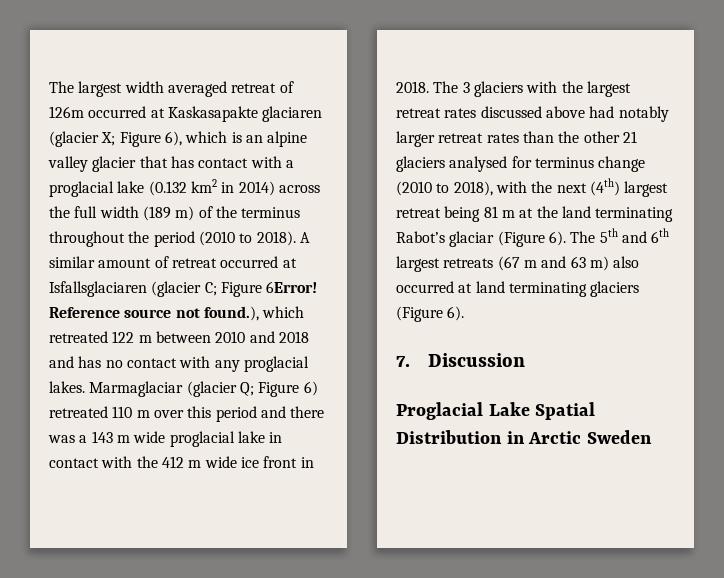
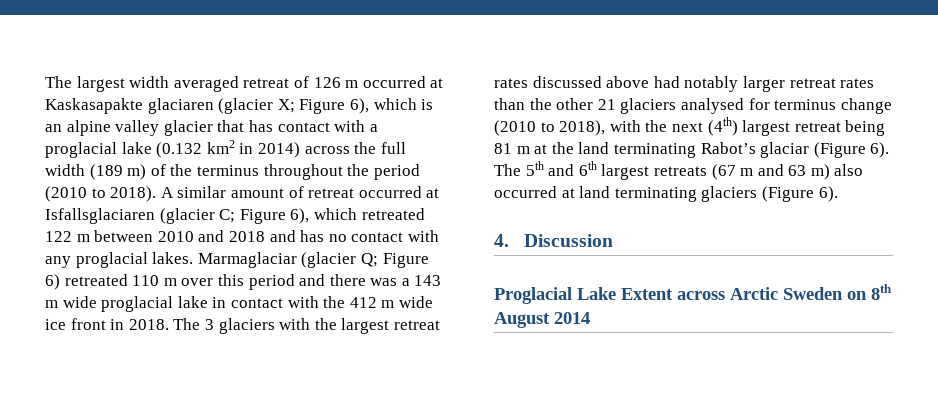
[49,106,84,118] 126m -> [313,77,359,88] 126 m
[266,281,318,293] [49,306,259,321] 6Error! Reference source not found.), -> [290,208,310,224] 6),
[396,355,410,367] 7. -> [494,234,509,247] 4.
[535,402,596,420] [396,430,653,444] Spatial Distribution in Arctic Sweden -> [621,284,892,300] [494,312,590,328] Extent across Arctic Sweden on 8th August 2014

